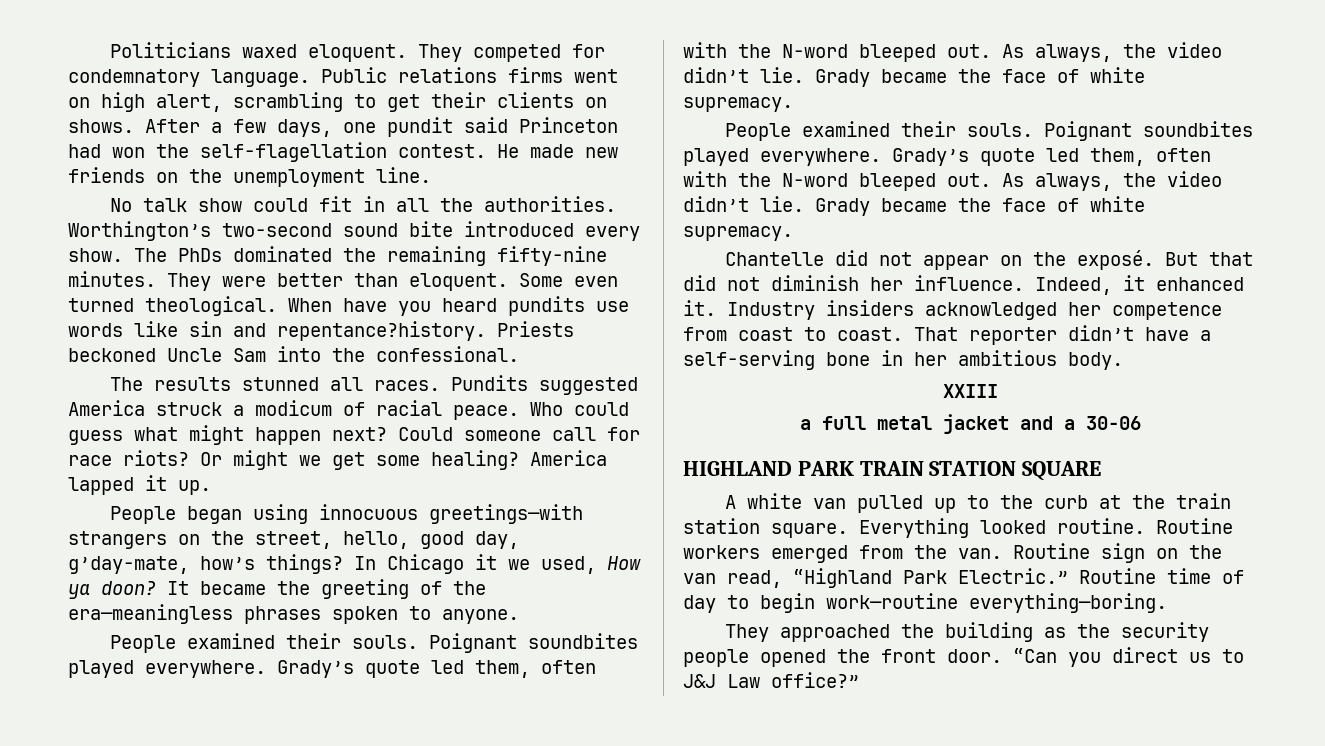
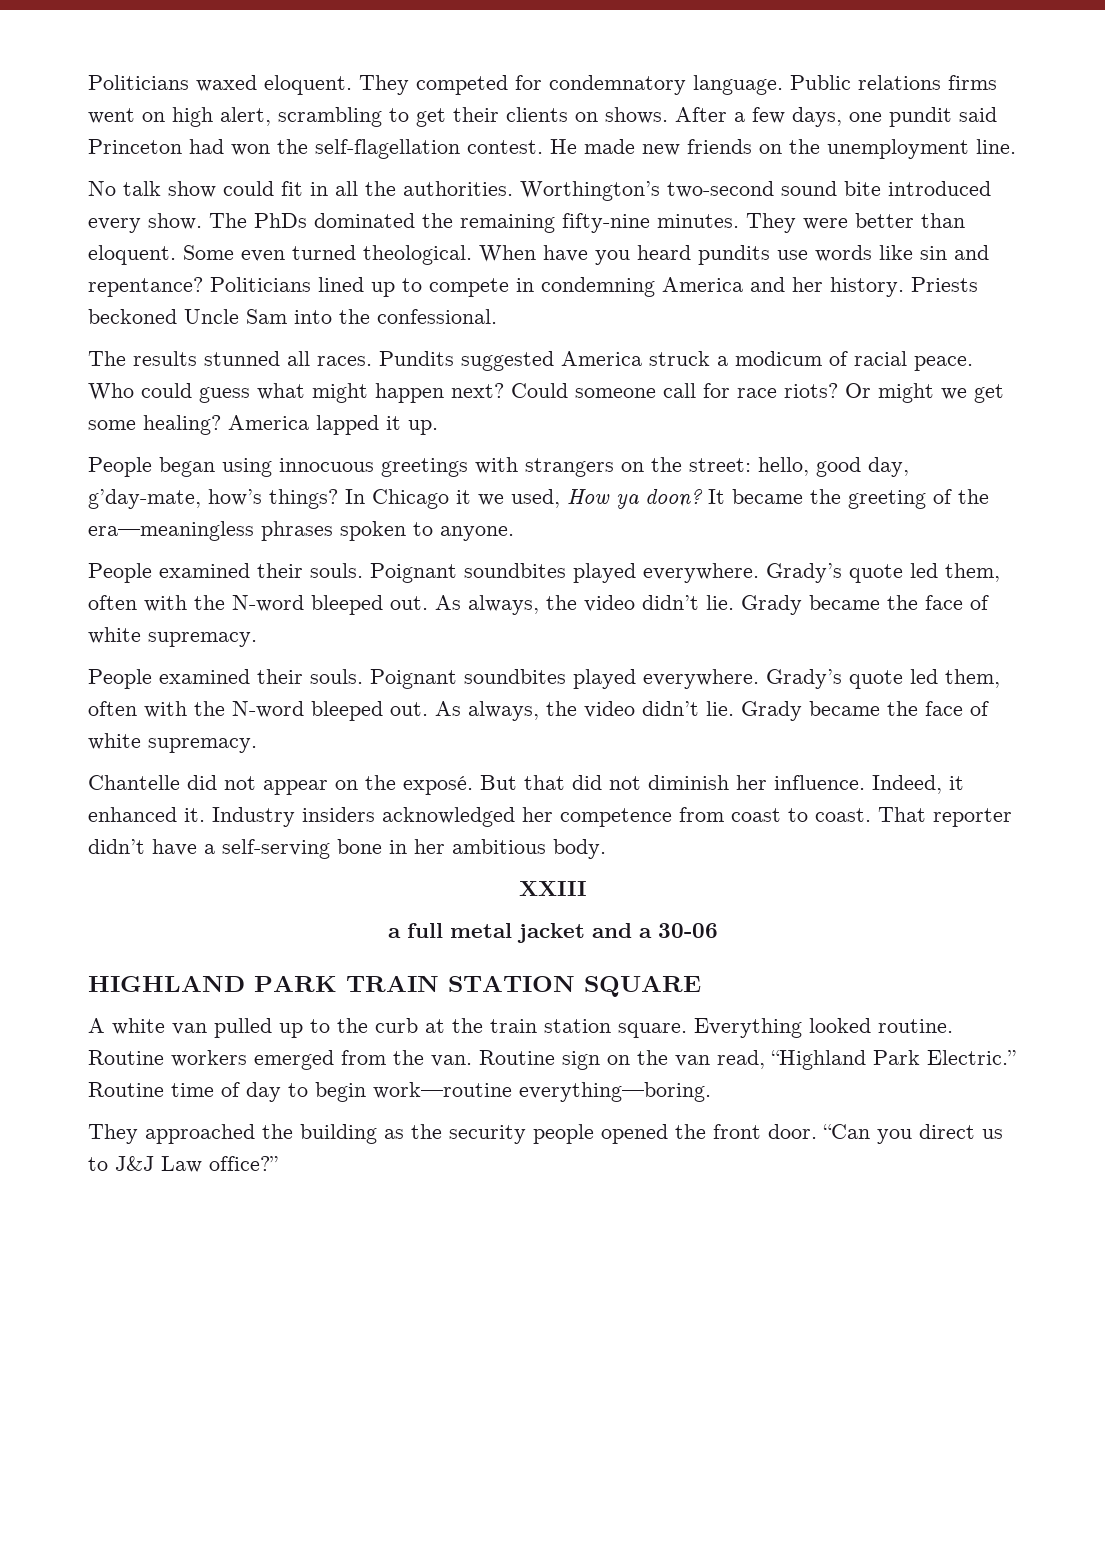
[277,321,486,341] repentance?history. -> [88,277,904,297] repentance? Politicians lined up to compete in condemning America and her history.
[429,504,584,524] greetings—with -> [381,457,518,477] greetings with
[255,531,332,549] street, -> [689,458,751,472] street:

